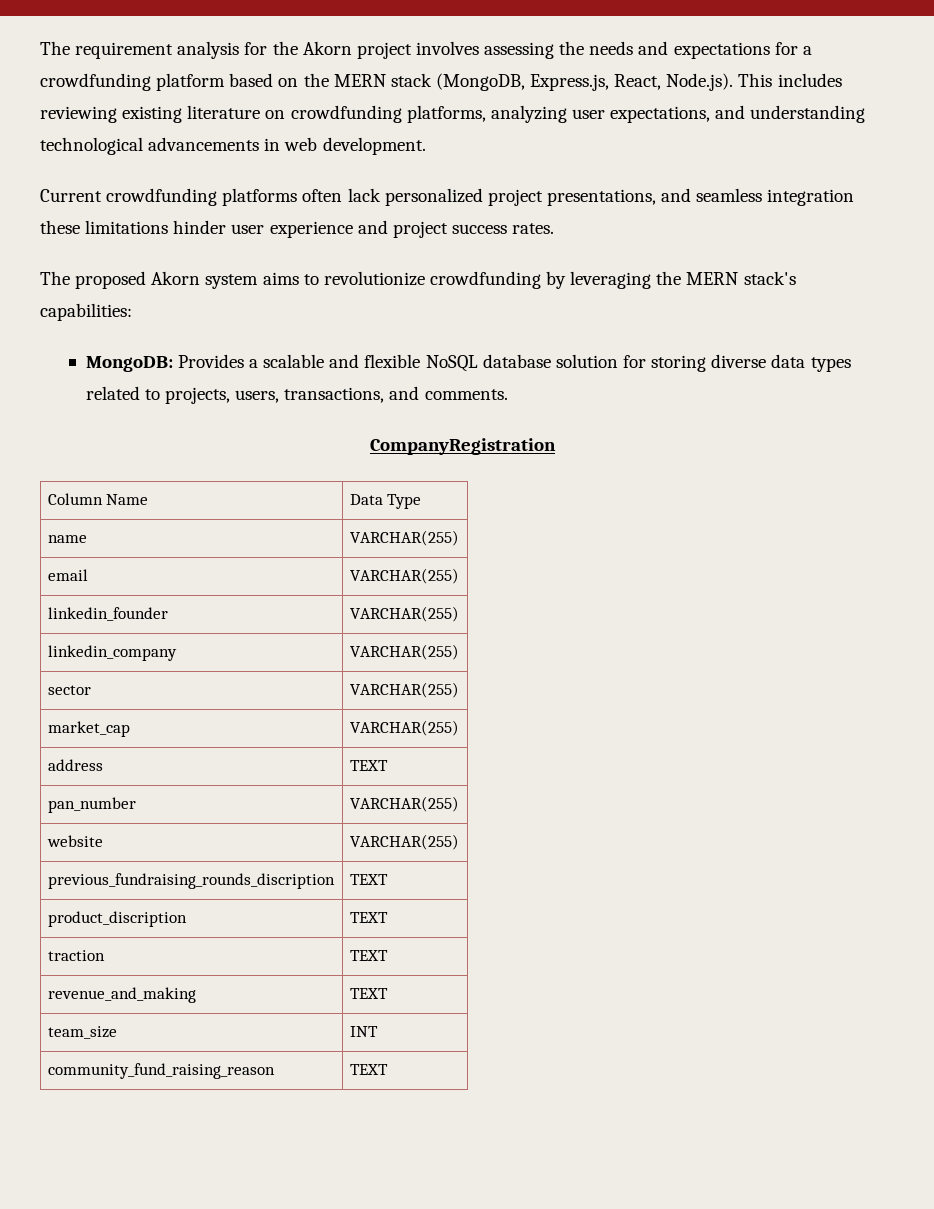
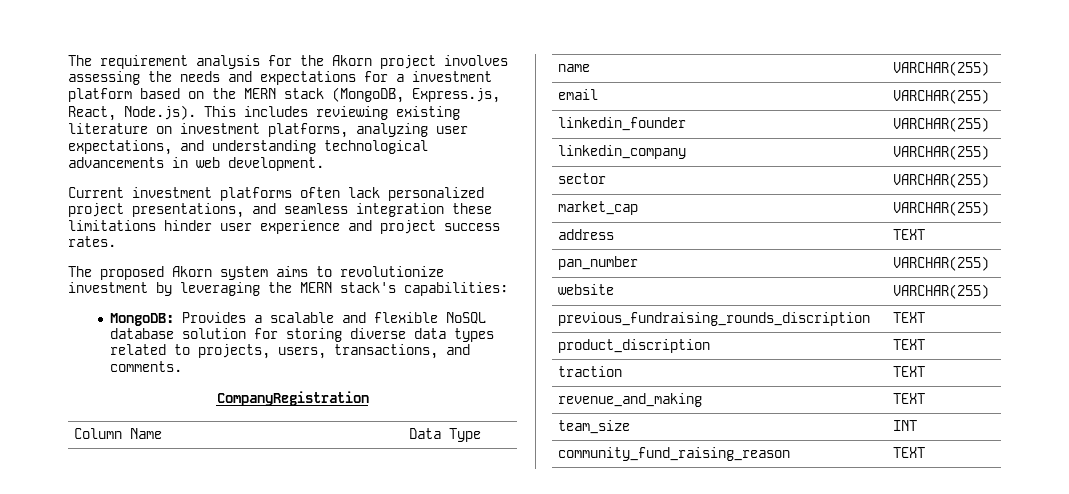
[40,73,151,91] crowdfunding -> [412,71,492,82] investment
[290,105,402,123] crowdfunding -> [180,123,260,134] investment
[106,188,218,206] crowdfunding -> [132,187,212,198] investment
[429,271,541,289] crowdfunding -> [68,282,148,293] investment

